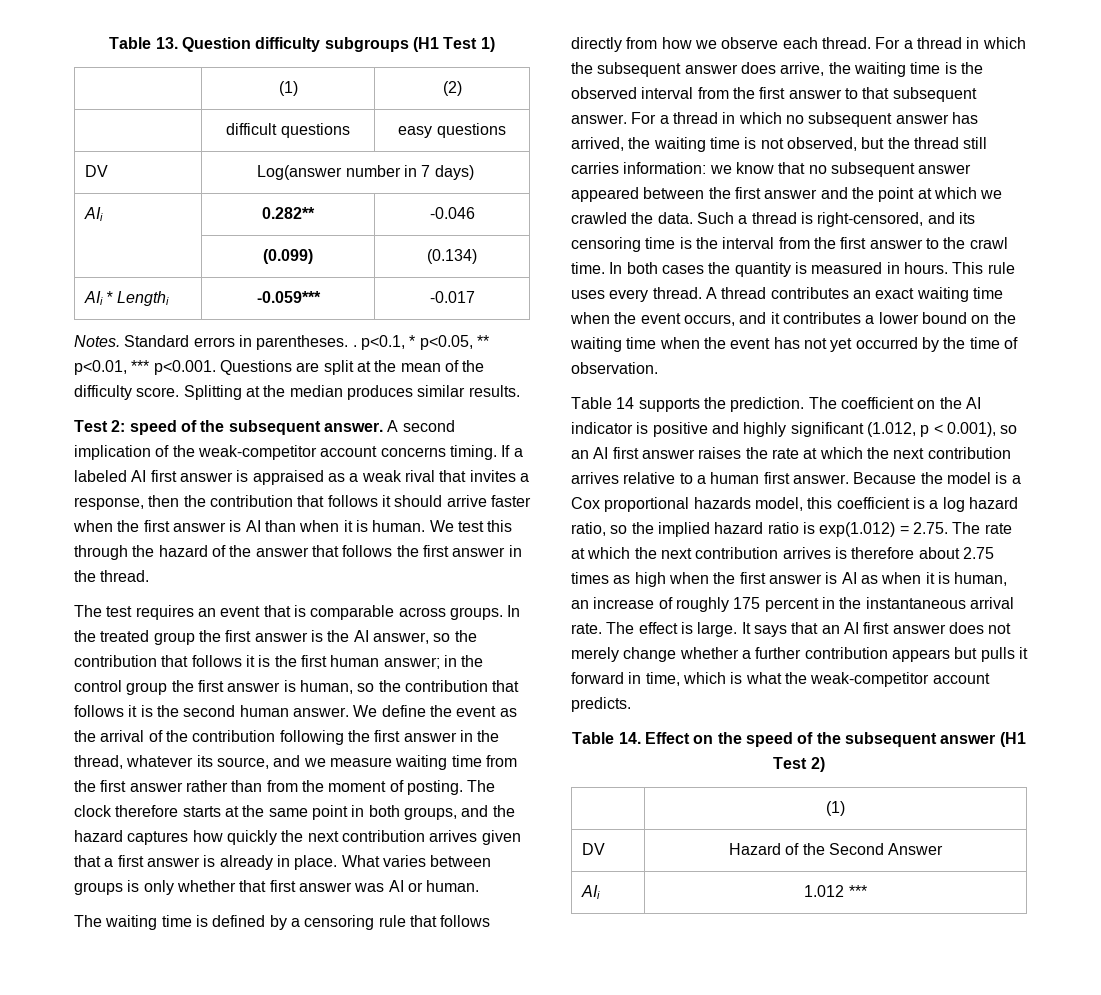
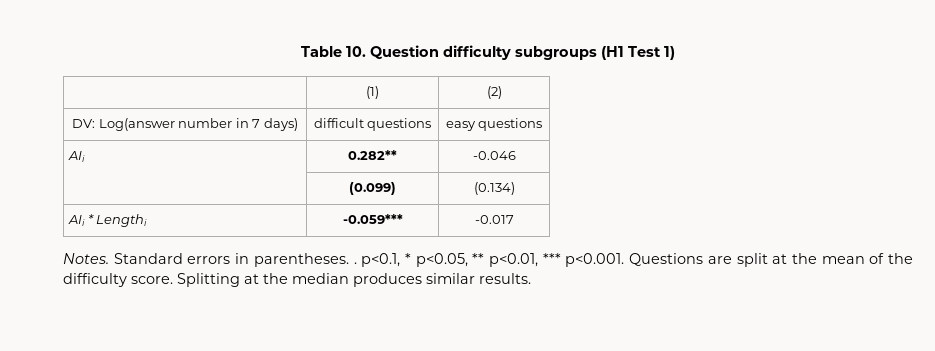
[109,37,178,49] Table 13. -> [301,46,366,57] Table 10.
[226,123,350,138] [398,123,506,138] [85,165,109,177] [257,165,474,180] | difficult questions | easy questions // DV | Log(answer number in 7 days) -> [72,118,298,131] [313,118,432,131] [445,118,543,131] DV: Log(answer number in 7 days) | difficult questions | easy questions
[74,420,455,435] [74,445,523,460] [74,470,529,485] [74,495,531,510] [73,520,513,532] [74,545,522,560] [74,570,150,582] [74,605,521,620] [74,630,477,645] [74,655,484,669] [74,680,520,695] [74,705,517,717] [74,730,500,745] [74,755,517,770] [74,780,496,795] [74,805,515,820] [74,830,521,845] [74,855,492,870] [74,880,480,895] [74,915,491,930] [571,37,1026,52] [571,62,983,77] [571,87,977,102] [571,112,978,127] [571,137,988,152] [571,162,972,177] [571,187,1003,202] [571,212,975,227] [571,237,1008,252] [571,262,1015,277] [571,287,1003,302] [570,312,1016,326] [570,337,1018,352] [571,362,658,374] [571,397,981,412] [571,422,1018,437] [571,447,1011,459] [571,472,1021,484] [571,497,1018,512] [571,522,1012,537] [571,547,994,559] [571,572,1008,587] [571,597,1014,612] [571,622,1012,637] [571,647,1028,662] [571,672,990,687] [571,697,631,712] [572,732,1026,747] [773,757,825,772] [826,801,845,816] [582,843,606,855] [728,843,944,855] [581,885,601,899] [804,885,867,897] // Test 2: speed of the subsequent answer. A second implication of the weak-competitor account concerns timing. If a labeled AI first answer is appraised as a weak rival that invites a response, then the contribution that follows it should arrive faster when the first answer is AI than when it is human. We test this through the hazard of the answer that follows the first answer in the thread. // The test requires an event that is comparable across groups. In the treated group the first answer is the AI answer, so the contribution that follows it is the first human answer; in the control group the first answer is human, so the contribution that follows it is the second human answer. We define the event as the arrival of the contribution following the first answer in the thread, whatever its source, and we measure waiting time from the first answer rather than from the moment of posting. The clock therefore starts at the same point in both groups, and the hazard captures how quickly the next contribution arrives given that a first answer is already in place. What varies between groups is only whether that first answer was AI or human. // The waiting time is defined by a censoring rule that follows directly from how we observe each thread. For a thread in which the subsequent answer does arrive, the waiting time is the observed interval from the first answer to that subsequent answer. For a thread in which no subsequent answer has arrived, the waiting time is not observed, but the thread still carries information: we know that no subsequent answer appeared between the first answer and the point at which we crawled the data. Such a thread is right-censored, and its censoring time is the interval from the first answer to the crawl time. In both cases the quantity is measured in hours. This rule uses every thread. A thread contributes an exact waiting time when the event occurs, and it contributes a lower bound on the waiting time when the event has not yet occurred by the time of observation. // Table 14 supports the prediction. The coefficient on the AI indicator is positive and highly significant (1.012, p < 0.001), so an AI first answer raises the rate at which the next contribution arrives relative to a human first answer. Because the model is a Cox proportional hazards model, this coefficient is a log hazard ratio, so the implied hazard ratio is exp(1.012) = 2.75. The rate at which the next contribution arrives is therefore about 2.75 times as high when the first answer is AI as when it is human, an increase of roughly 175 percent in the instantaneous arrival rate. The effect is large. It says that an AI first answer does not merely change whether a further contribution appears but pulls it forward in time, which is what the weak-competitor account predicts. // Table 14. Effect on the speed of the subsequent answer (H1 Test 2) // | (1) // DV | Hazard of the Second Answer // AIi | 1.012 *** -> (531, 278) none

